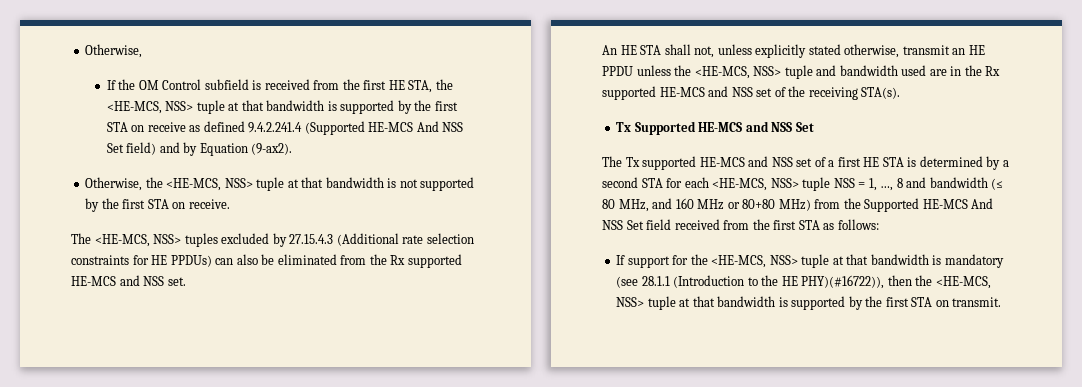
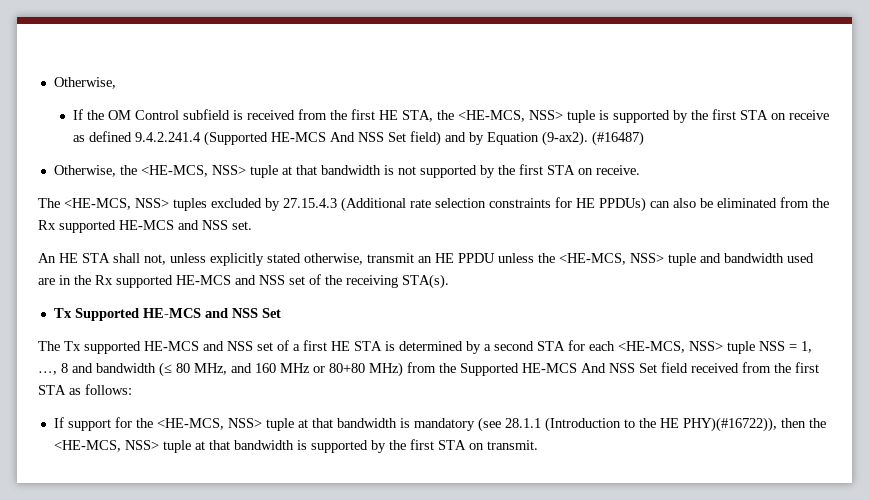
[228,100,325,111] at that bandwidth -> (595, 116) none
(293, 149) none -> [591,131,644,146] (#16487)

